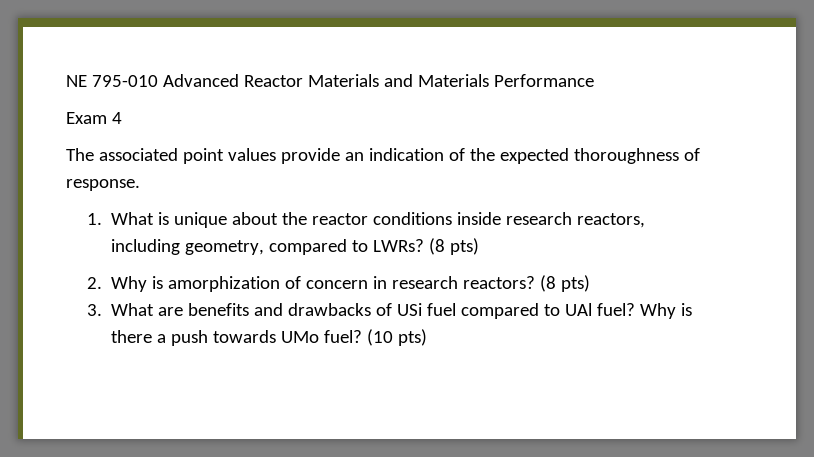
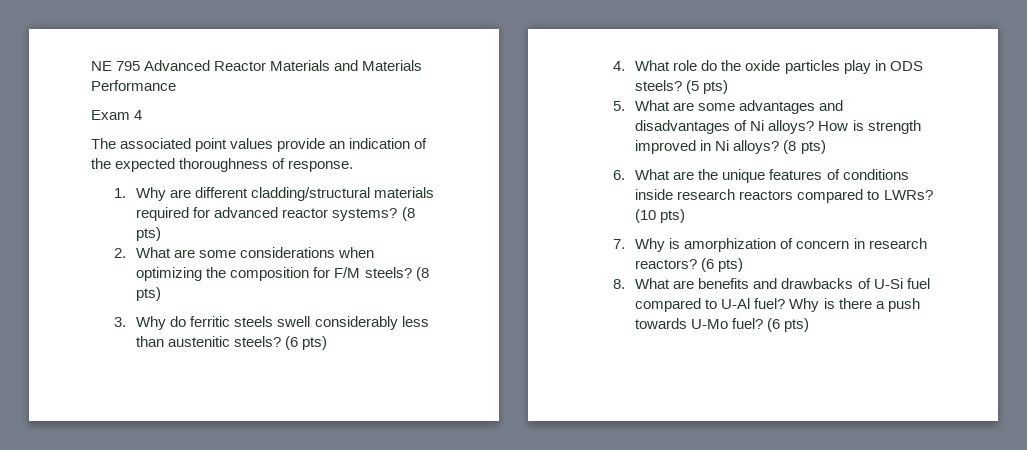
[91,75,158,87] 795-010 -> [116,61,141,71] 795
[111,212,646,228] [111,239,265,255] What is unique about the reactor conditions inside research reactors, including geometry, -> [136,187,435,201] [136,207,415,221] [136,227,162,241] [113,247,375,258] [136,267,429,281] [136,287,162,301] [113,316,429,330] [136,336,328,350] [612,60,923,74] [635,80,729,94] [612,100,844,114] [635,120,921,134] [635,140,826,154] [612,169,909,183] [635,189,794,200] Why are different cladding/structural materials required for advanced reactor systems? (8 pts) // 2. What are some considerations when optimizing the composition for F/M steels? (8 pts) // 3. Why do ferritic steels swell considerably less than austenitic steels? (6 pts) // 4. What role do the oxide particles play in ODS steels? (5 pts) // 5. What are some advantages and disadvantages of Ni alloys? How is strength improved in Ni alloys? (8 pts) // 6. What are the unique features of conditions inside research reactors
[429,238,480,255] [87,277,103,289] (8 pts) // 2. -> [635,209,686,223] [612,239,625,249] (10 pts) // 7.
[540,275,591,292] [87,304,103,316] (8 pts) // 3. -> [701,258,744,272] [612,279,625,289] (6 pts) // 8.
[397,303,423,316] USi -> [873,278,903,289] U-Si
[565,303,593,316] UAl -> [721,298,751,309] U-Al
[281,329,394,346] UMo fuel? (10 -> [691,318,781,332] U-Mo fuel? (6

